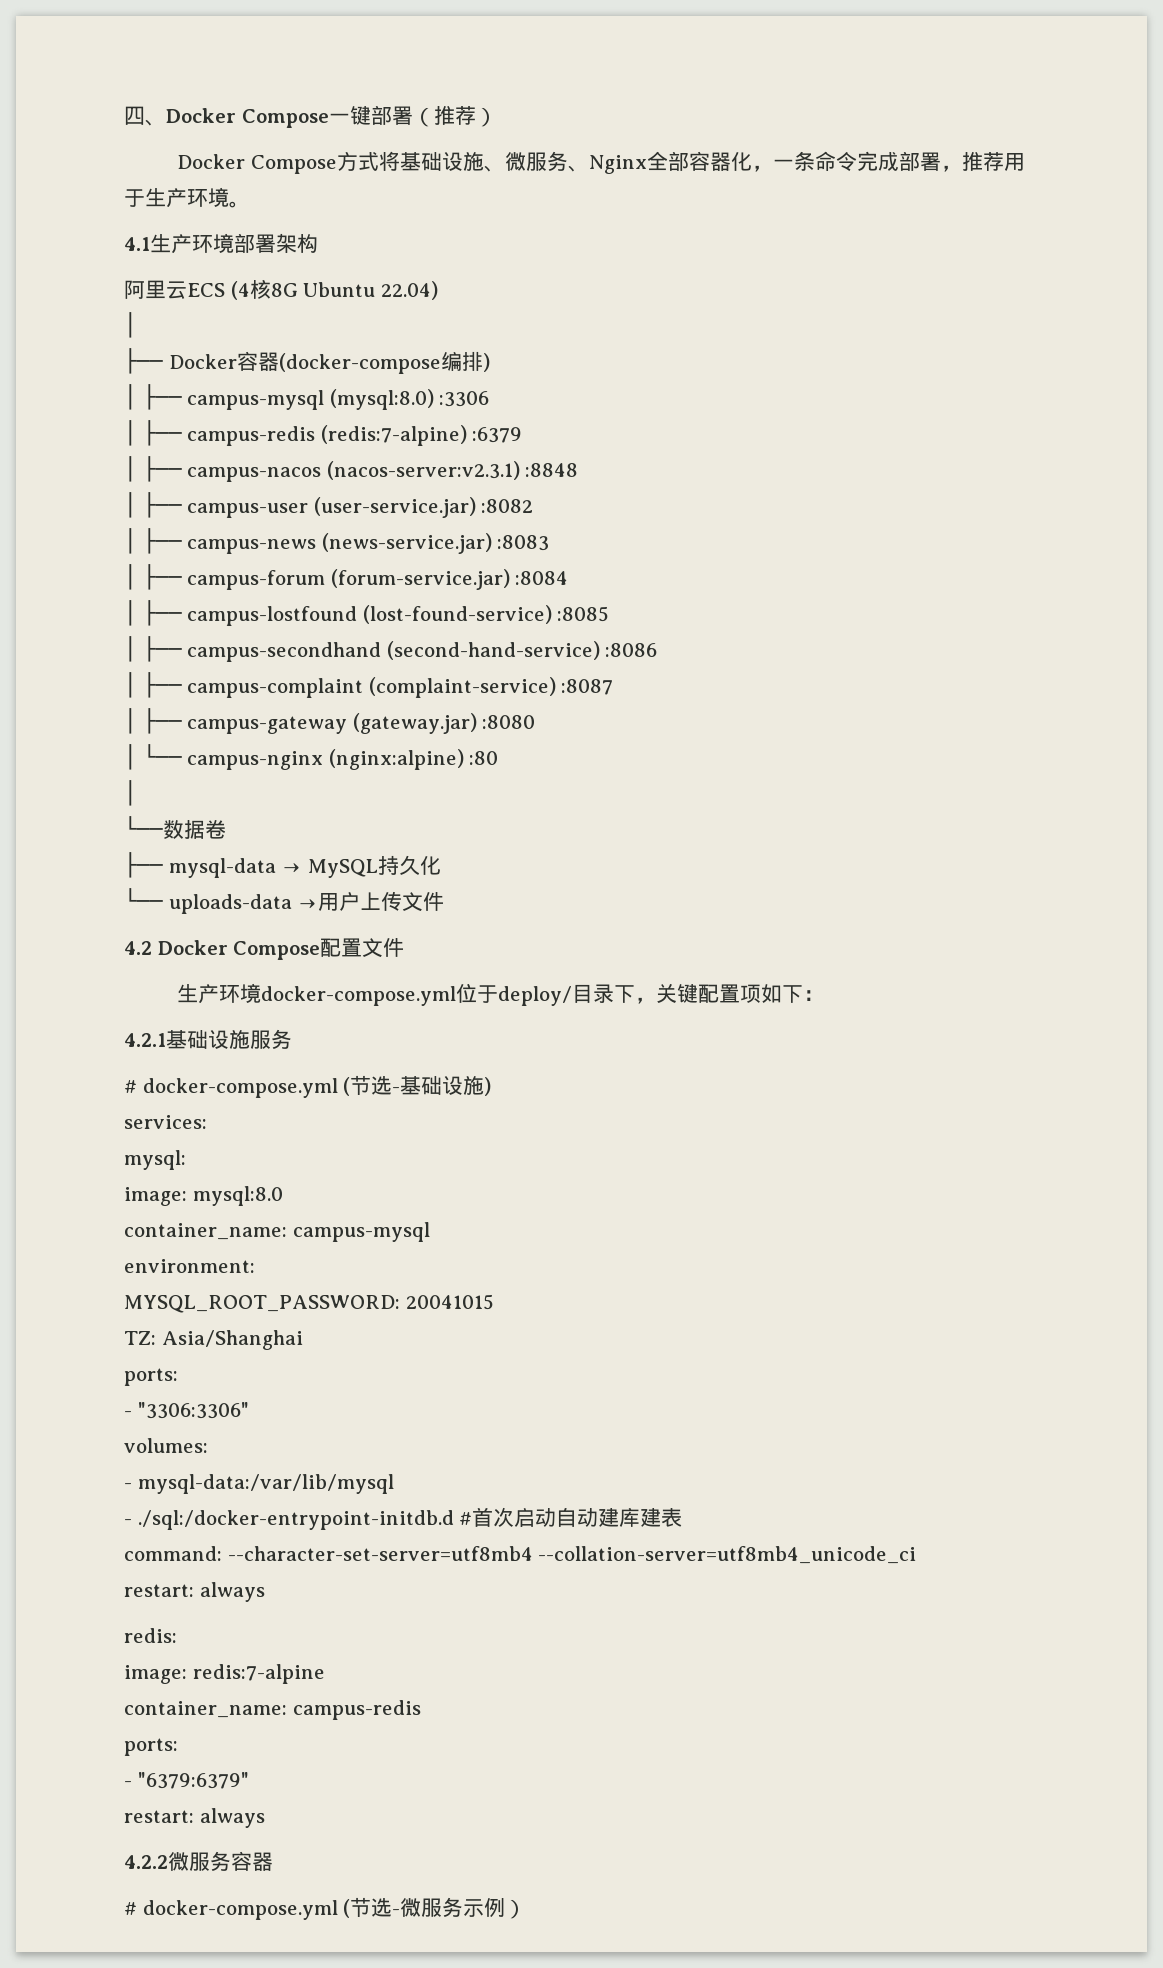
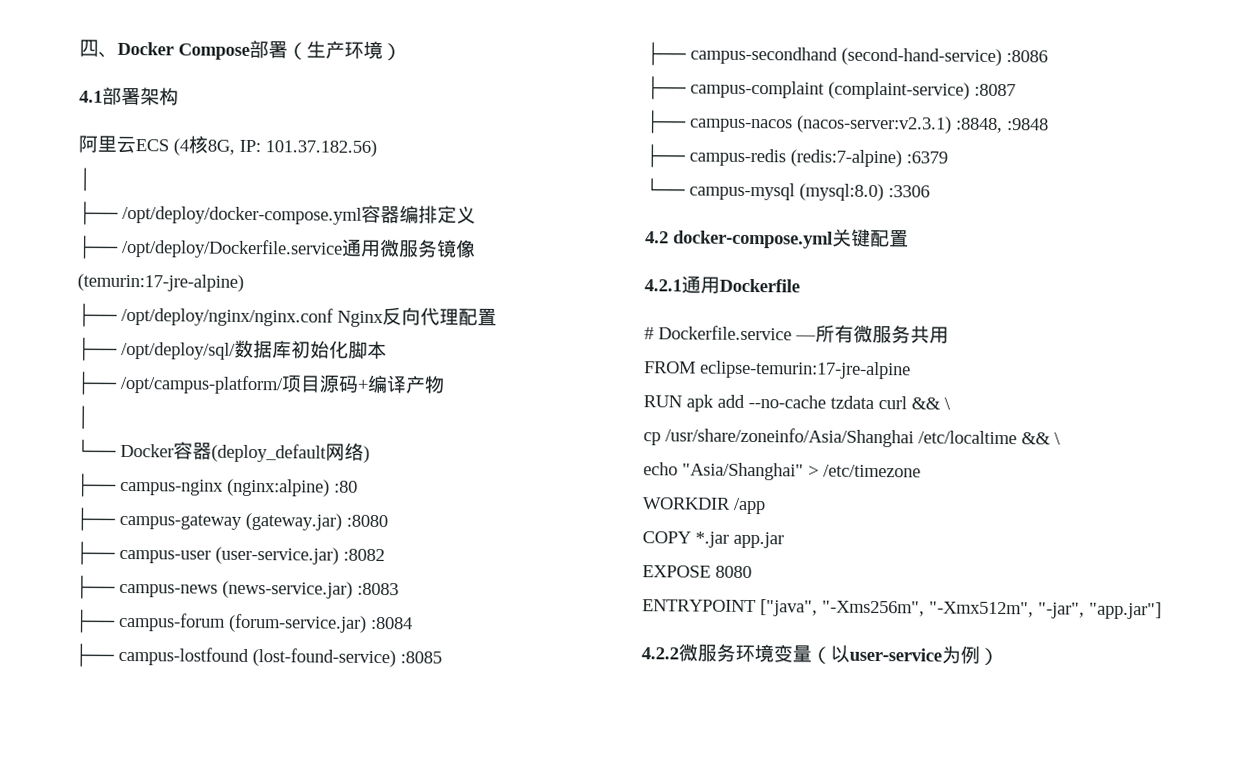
[328,105,497,127] [177,151,1025,174] [124,187,250,208] 一键部署（推荐） // Docker Compose方式将基础设施、微服务、Nginx全部容器化，一条命令完成部署，推荐用于生产环境。 -> [249,39,402,61] 部署（生产环境）
[150,233,234,254] 生产环境 -> (103, 96) none
[270,281,438,300] 8G Ubuntu 22.04) -> [207,139,377,157] 8G, IP: 101.37.182.56)
[168,351,490,374] [124,384,490,410] [124,420,523,446] [124,456,579,482] [124,492,534,518] [124,528,550,554] [124,564,569,590] [124,600,610,626] [124,636,658,662] [124,672,614,698] [124,708,536,734] [124,744,499,770] [124,780,137,806] [124,816,226,839] [124,852,441,878] [124,888,445,914] [124,938,405,960] [177,983,657,1006] Docker容器(docker-compose编排) // │ ├── campus-mysql (mysql:8.0) :3306 // │ ├── campus-redis (redis:7-alpine) :6379 // │ ├── campus-nacos (nacos-server:v2.3.1) :8848 // │ ├── campus-user (user-service.jar) :8082 // │ ├── campus-news (news-service.jar) :8083 // │ ├── campus-forum (forum-service.jar) :8084 // │ ├── campus-lostfound (lost-found-service) :8085 // │ ├── campus-secondhand (second-hand-service) :8086 // │ ├── campus-complaint (complaint-service) :8087 // │ ├── campus-gateway (gateway.jar) :8080 // │ └── campus-nginx (nginx:alpine) :80 // │ // └──数据卷 // ├── mysql-data → MySQL持久化 // └── uploads-data →用户上传文件 // 4.2 Docker Compose配置文件 // 生产环境docker-compose.yml位于deploy/目录下， -> [122,204,476,225] [77,235,476,259] [77,273,244,292] [77,303,497,328] [77,337,387,361] [76,371,445,395] [76,405,90,429] [76,439,370,463] [76,473,358,497] [75,507,388,531] [75,541,385,565] [75,575,399,599] [74,609,413,633] [74,643,442,668] [646,42,1048,67] [646,76,1016,100] [645,110,1049,134] [645,144,948,168] [645,178,930,202] [645,230,833,249] /opt/deploy/docker-compose.yml容器编排定义 // ├── /opt/deploy/Dockerfile.service通用微服务镜像(temurin:17-jre-alpine) // ├── /opt/deploy/nginx/nginx.conf Nginx反向代理配置 // ├── /opt/deploy/sql/数据库初始化脚本 // ├── /opt/campus-platform/项目源码+编译产物 // │ // └── Docker容器(deploy_default网络) // ├── campus-nginx (nginx:alpine) :80 // ├── campus-gateway (gateway.jar) :8080 // ├── campus-user (user-service.jar) :8082 // ├── campus-news (news-service.jar) :8083 // ├── campus-forum (forum-service.jar) :8084 // ├── campus-lostfound (lost-found-service) :8085 // ├── campus-secondhand (second-hand-service) :8086 // ├── campus-complaint (complaint-service) :8087 // ├── campus-nacos (nacos-server:v2.3.1) :8848, :9848 // ├── campus-redis (redis:7-alpine) :6379 // └── campus-mysql (mysql:8.0) :3306 // 4.2 docker-compose.yml
[740,984,825,1003] 项如下： -> (909, 239) none
[166,1029,292,1049] [124,1075,492,1098] [124,1115,207,1129] [124,1150,186,1170] [124,1186,283,1206] [124,1222,430,1242] [124,1259,255,1273] [124,1294,494,1313] [124,1330,303,1350] [124,1368,178,1386] [124,1402,249,1419] [124,1438,208,1453] [124,1474,394,1494] [124,1507,683,1530] [124,1546,917,1564] [124,1582,265,1602] [124,1628,177,1643] [124,1664,325,1684] [124,1700,421,1720] [124,1738,178,1756] [124,1772,249,1789] [124,1808,265,1828] [124,1851,273,1871] [124,1897,485,1920] 基础设施服务 // # docker-compose.yml (节选-基础设施) // services: // mysql: // image: mysql:8.0 // container_name: campus-mysql // environment: // MYSQL_ROOT_PASSWORD: 20041015 // TZ: Asia/Shanghai // ports: // - "3306:3306" // volumes: // - mysql-data:/var/lib/mysql // - ./sql:/docker-entrypoint-initdb.d #首次启动自动建库建表 // command: --character-set-server=utf8mb4 --collation-server=utf8mb4_unicode_ci // restart: always // redis: // image: redis:7-alpine // container_name: campus-redis // ports: // - "6379:6379" // restart: always // 4.2.2微服务容器 // # docker-compose.yml (节选-微服务示 -> [681,276,800,294] [644,324,949,344] [644,360,911,380] [643,394,951,412] [643,427,1061,448] [643,462,921,481] [642,497,766,515] [642,531,784,549] [642,565,752,579] [642,599,1162,620] [641,643,961,664] 通用Dockerfile // # Dockerfile.service —所有微服务共用 // FROM eclipse-temurin:17-jre-alpine // RUN apk add --no-cache tzdata curl && \ // cp /usr/share/zoneinfo/Asia/Shanghai /etc/localtime && \ // echo "Asia/Shanghai" > /etc/timezone // WORKDIR /app // COPY *.jar app.jar // EXPOSE 8080 // ENTRYPOINT ["java", "-Xms256m", "-Xmx512m", "-jar", "app.jar"] // 4.2.2微服务环境变量（以user-service为

